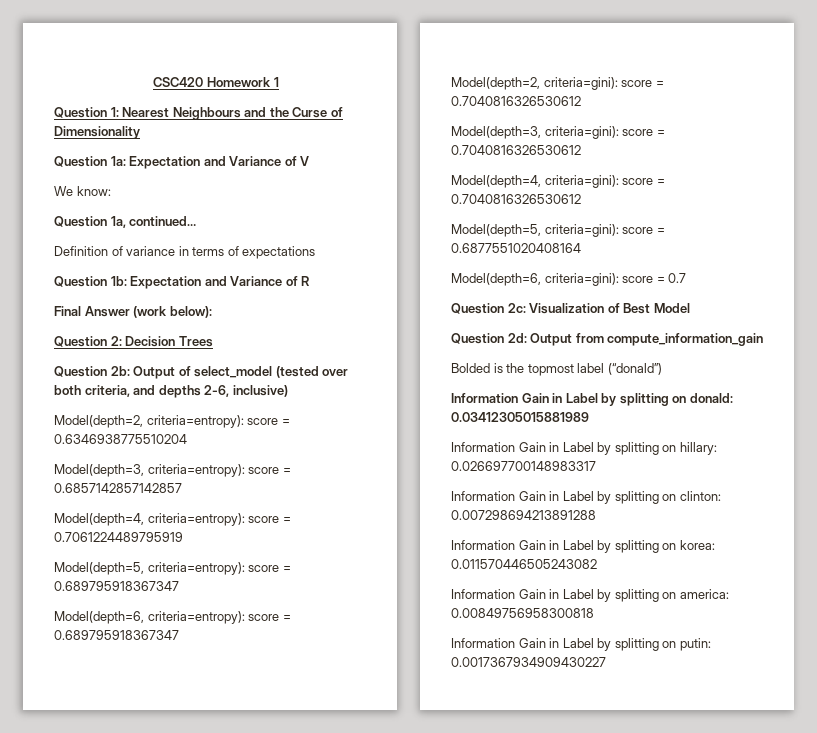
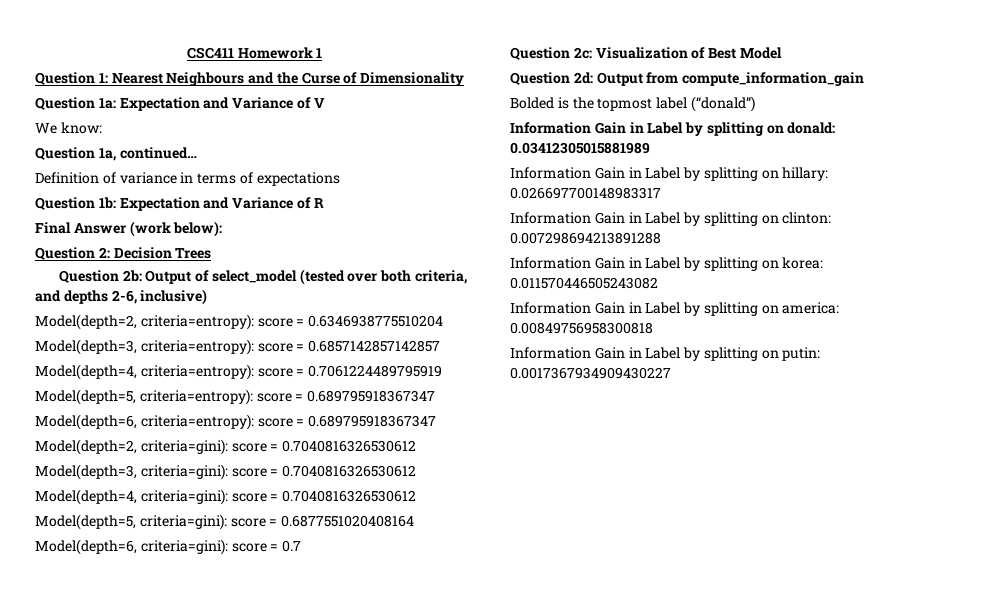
[153,77,204,87] CSC420 -> [186,47,234,59] CSC411

